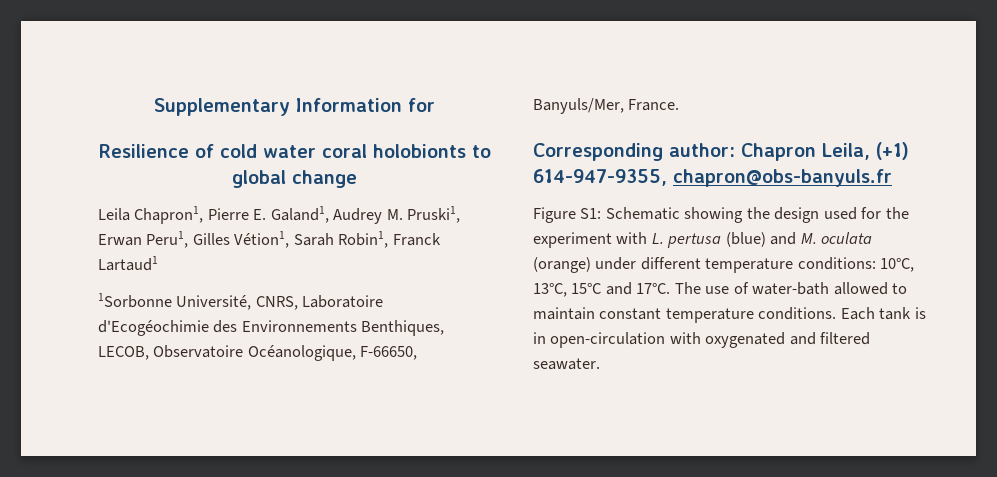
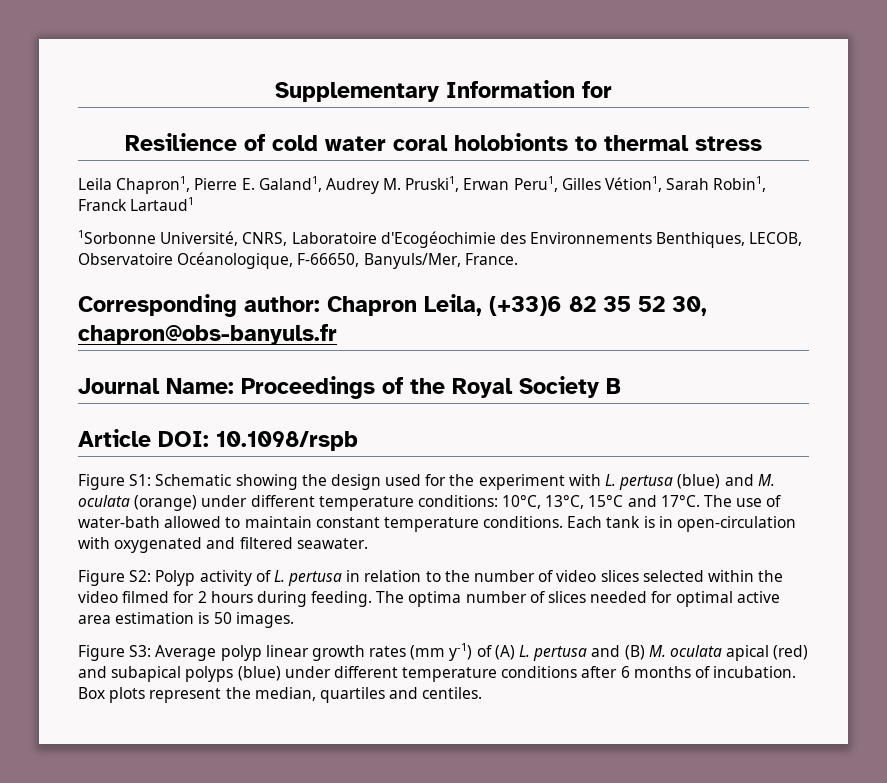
[232,170,357,188] global change -> [604,135,762,151] thermal stress
[876,142,909,160] [533,169,892,187] (+1) 614-947-9355, chapron@obs-banyuls.fr -> [489,296,707,316] [78,324,337,345] [78,376,621,399] [78,429,358,451] (+33)6 82 35 52 30, chapron@obs-banyuls.fr // Journal Name: Proceedings of the Royal Society B // Article DOI: 10.1098/rspb
(600, 364) none -> [78,570,784,586] [78,591,780,607] [78,612,294,628] [78,643,809,661] [78,666,797,682] [78,687,483,703] // Figure S2: Polyp activity of L. pertusa in relation to the number of video slices selected within the video filmed for 2 hours during feeding. The optima number of slices needed for optimal active area estimation is 50 images. // Figure S3: Average polyp linear growth rates (mm y-1) of (A) L. pertusa and (B) M. oculata apical (red) and subapical polyps (blue) under different temperature conditions after 6 months of incubation. Box plots represent the median, quartiles and centiles.

